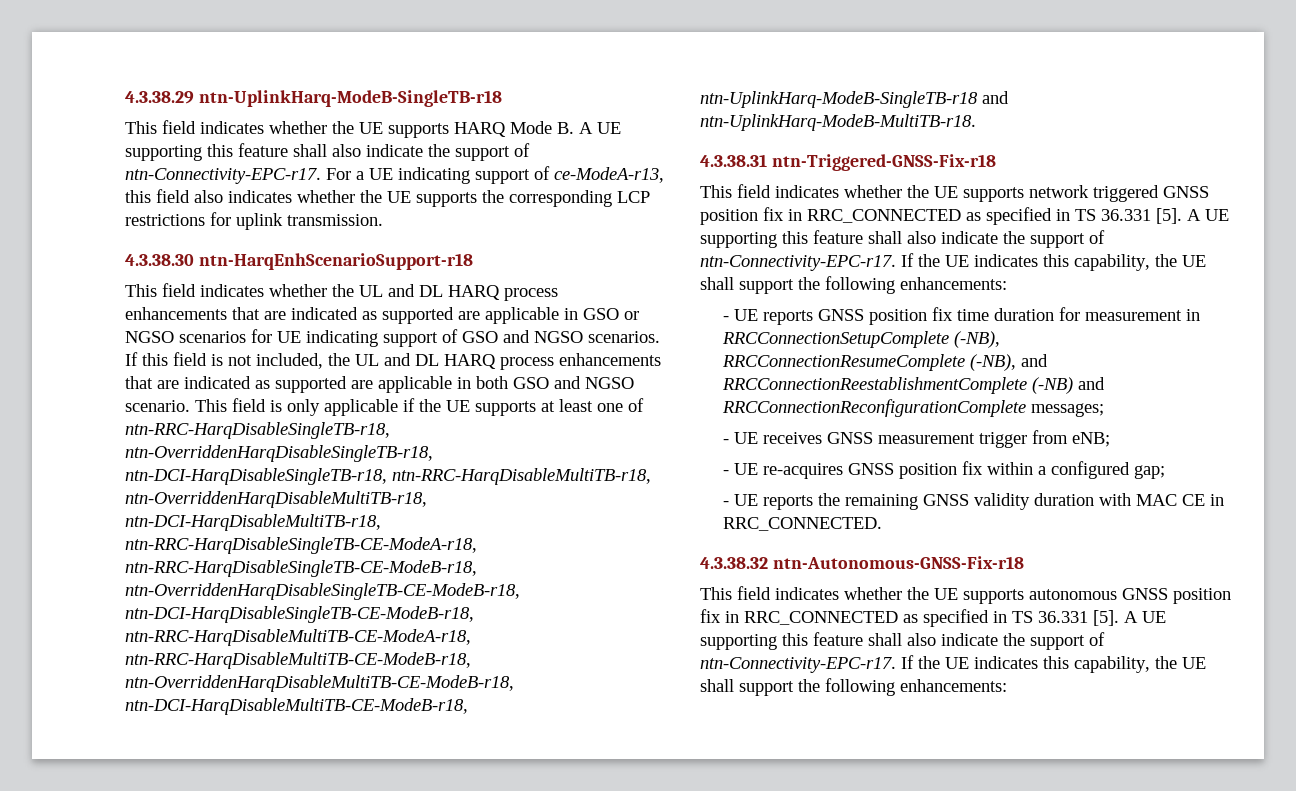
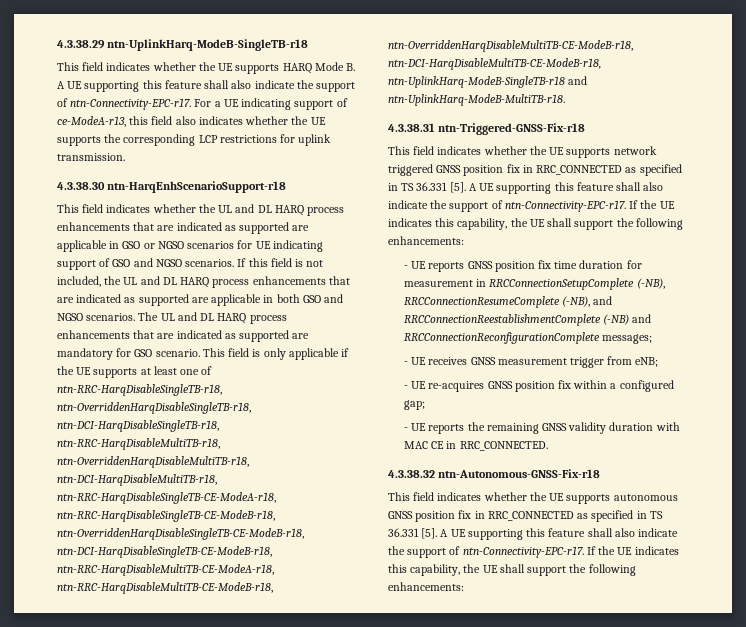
(634, 383) none -> [86,312,287,324] [57,330,310,342] [57,348,153,360] scenarios. The UL and DL HARQ process enhancements that are indicated as supported are mandatory for GSO

